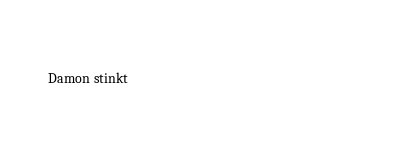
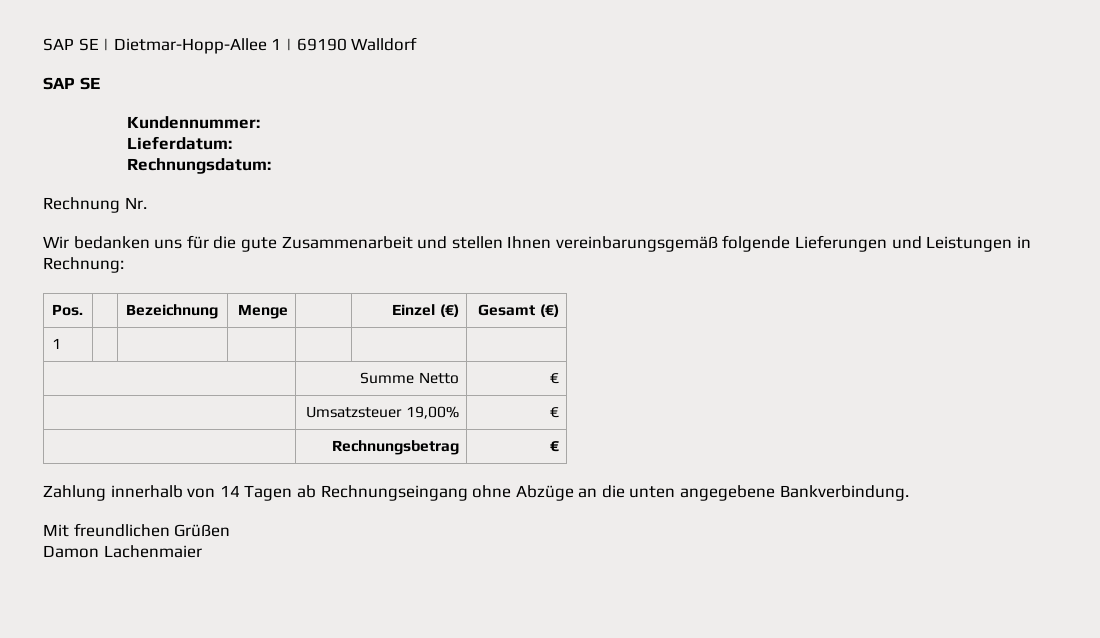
[48,72,128,83] Damon stinkt -> [43,37,418,54] [43,77,100,90] [126,116,260,129] [126,136,232,150] [126,158,271,174] [43,197,147,213] [43,235,1031,252] [43,257,124,273] [51,304,83,316] [125,304,218,319] [237,304,288,319] [392,304,459,317] [478,304,559,317] [51,338,61,349] [360,372,459,384] [549,373,559,384] [306,406,459,419] [549,407,559,418] [331,440,459,455] [549,441,559,452] [43,485,909,501] [43,523,231,537] [43,545,202,558] SAP SE | Dietmar-Hopp-Allee 1 | 69190 Walldorf // SAP SE // Kundennummer: // Lieferdatum: // Rechnungsdatum: // Rechnung Nr. // Wir bedanken uns für die gute Zusammenarbeit und stellen Ihnen vereinbarungsgemäß folgende Lieferungen und Leistungen in Rechnung: // Pos. | | Bezeichnung | Menge | | Einzel (€) | Gesamt (€) // 1 | | | | | | // | Summe Netto | € // | Umsatzsteuer 19,00% | € // | Rechnungsbetrag | € // Zahlung innerhalb von 14 Tagen ab Rechnungseingang ohne Abzüge an die unten angegebene Bankverbindung. // Mit freundlichen Grüßen // Damon Lachenmaier

